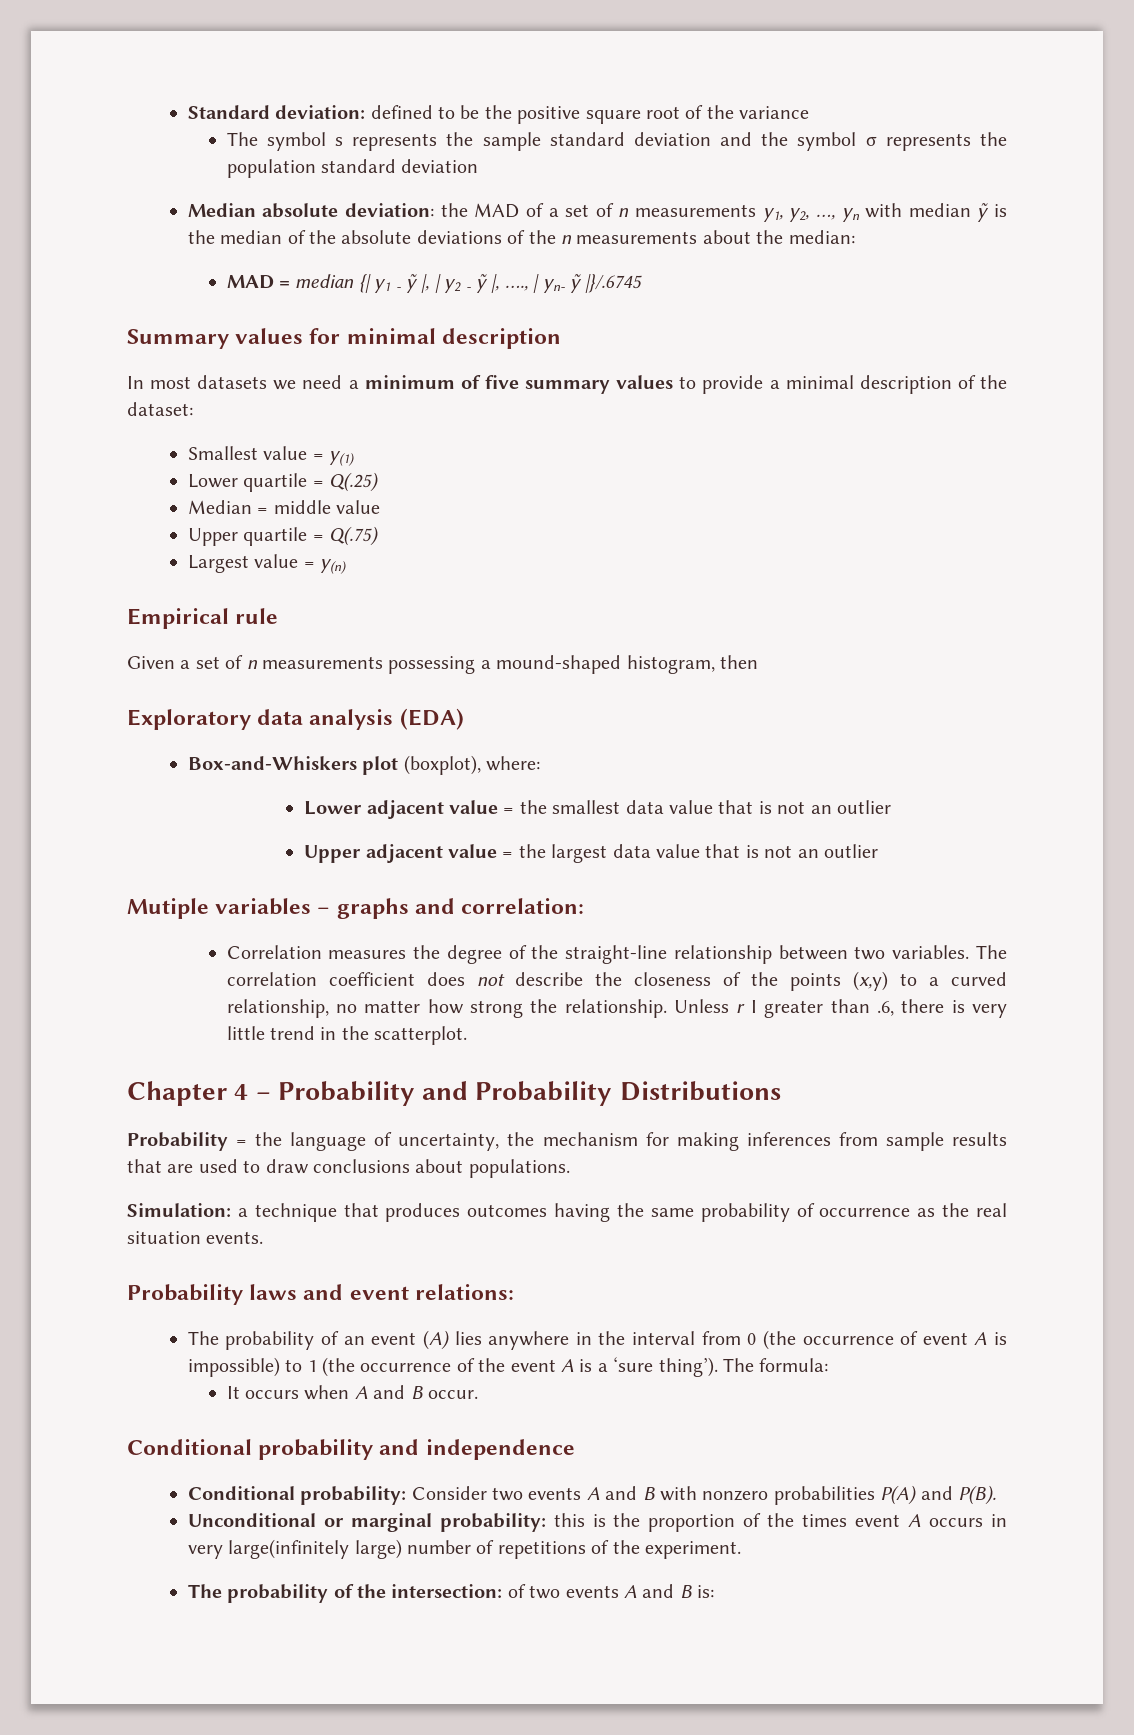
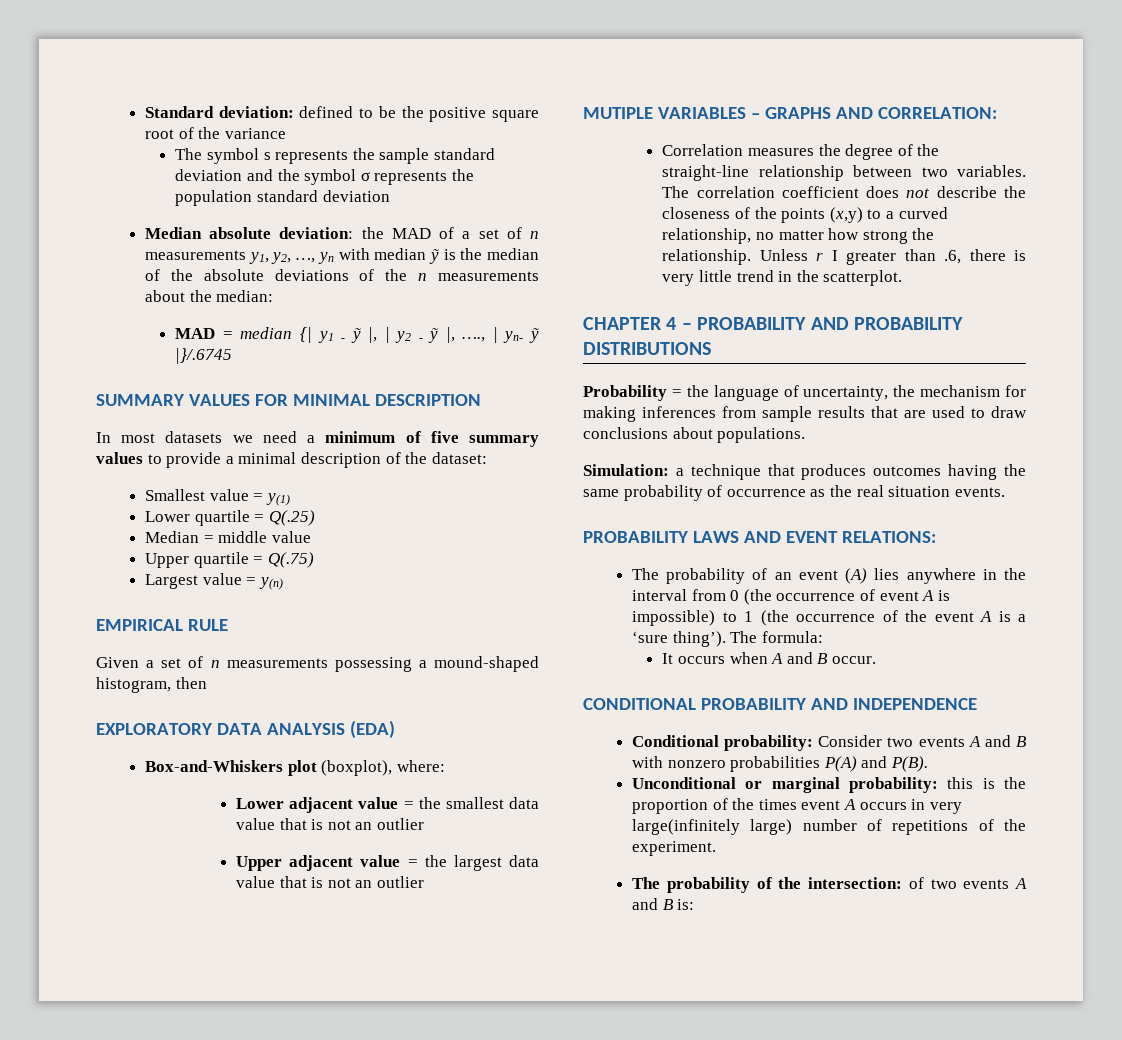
[127,328,561,349] Summary values for minimal description -> [96,394,481,406] SUMMARY VALUES FOR MINIMAL DESCRIPTION
[127,608,279,629] Empirical rule -> [96,619,228,631] EMPIRICAL RULE
[127,709,394,730] Exploratory data analysis -> [96,723,345,735] EXPLORATORY DATA ANALYSIS
[127,898,585,919] Mutiple variables – graphs and correlation: -> [583,107,997,119] MUTIPLE VARIABLES – GRAPHS AND CORRELATION:
[127,1081,227,1106] Chapter -> [583,317,662,330] CHAPTER
[277,1081,781,1106] Probability and Probability Distributions -> [697,317,963,330] [583,342,711,355] PROBABILITY AND PROBABILITY DISTRIBUTIONS
[127,1284,514,1305] Probability laws and event relations: -> [583,531,936,543] PROBABILITY LAWS AND EVENT RELATIONS:
[127,1439,575,1460] Conditional probability and independence -> [583,698,977,710] CONDITIONAL PROBABILITY AND INDEPENDENCE

